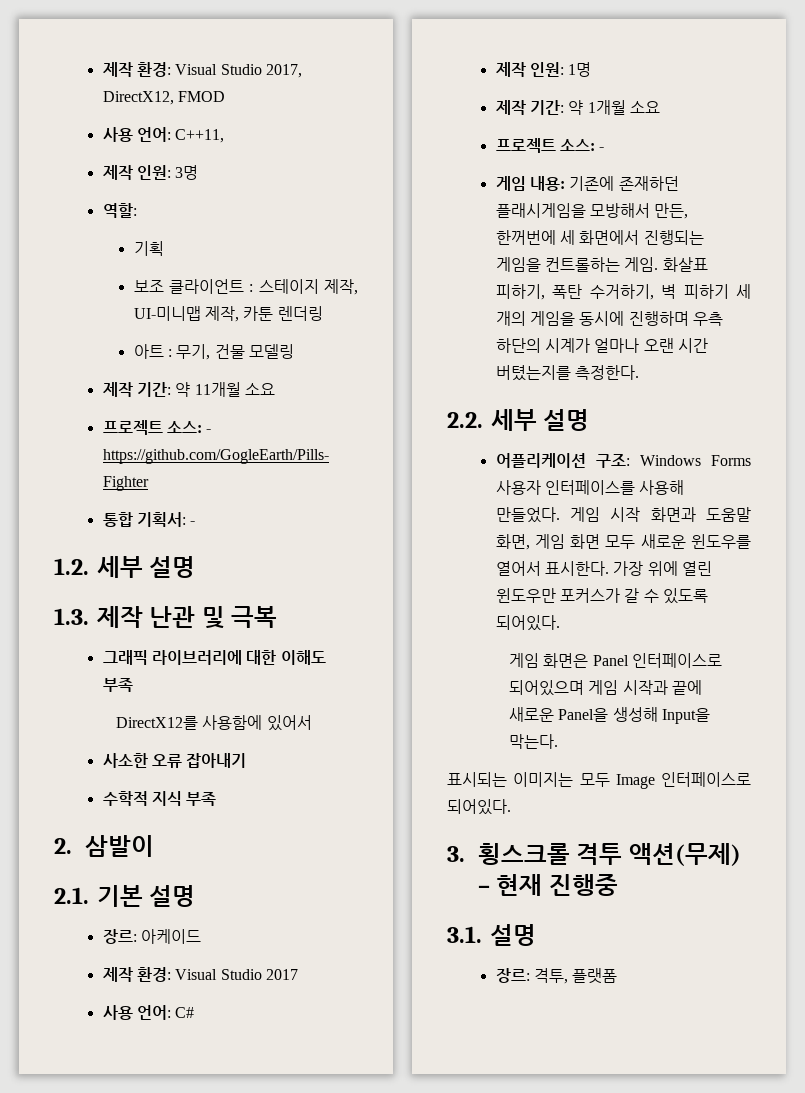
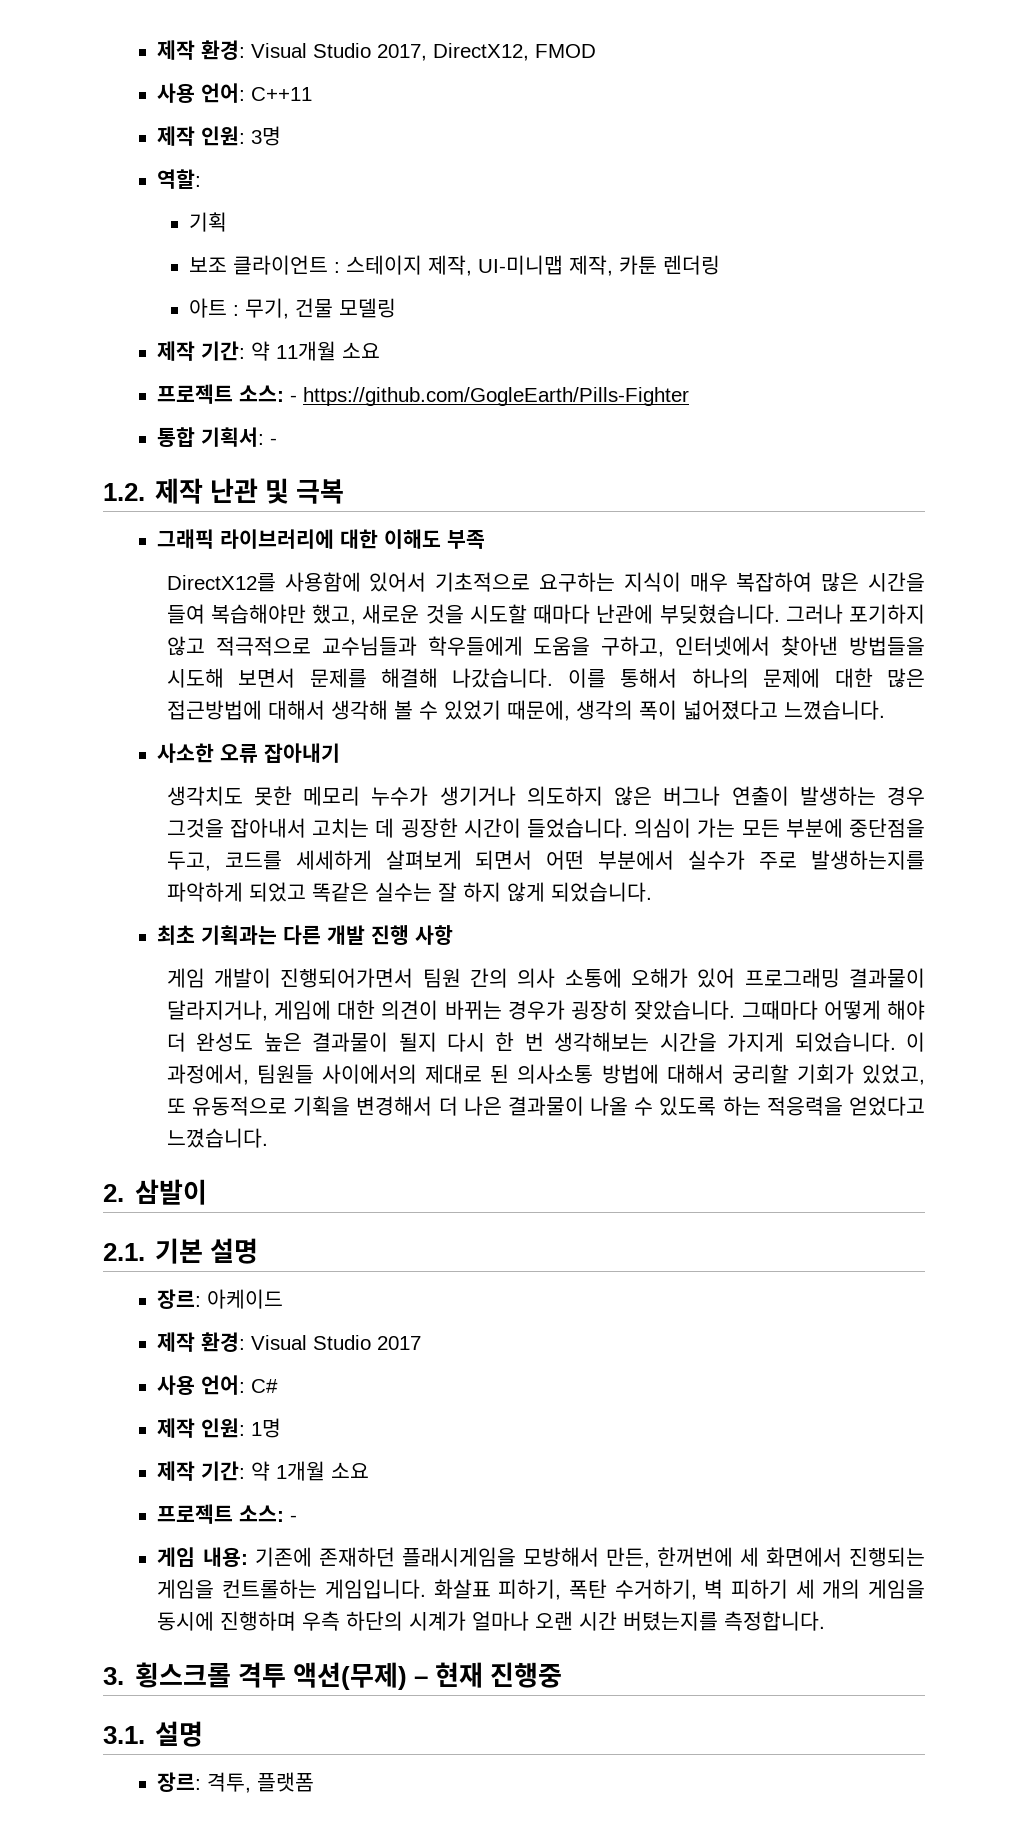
[175,129,225,143] C++11, -> [251,87,313,101] C++11
[97,556,196,578] [54,608,89,625] 세부 설명 // 1.3. -> (145, 492) none
[102,753,247,768] [102,791,217,806] // 사소한 오류 잡아내기 // 수학적 지식 부족 -> [435,572,925,592] [166,604,926,625] [166,636,925,657] [166,668,925,688] [166,700,885,721] [157,743,341,763] [166,786,926,806] [166,818,925,838] [166,850,925,871] [166,882,652,902] [157,925,454,945] [166,968,925,988] [166,1000,926,1021] [166,1032,925,1052] [166,1064,925,1085] [166,1096,925,1116] [166,1128,268,1148] 기초적으로 요구하는 지식이 매우 복잡하여 많은 시간을 들여 복습해야만 했고, 새로운 것을 시도할 때마다 난관에 부딪혔습니다. 그러나 포기하지 않고 적극적으로 교수님들과 학우들에게 도움을 구하고, 인터넷에서 찾아낸 방법들을 시도해 보면서 문제를 해결해 나갔습니다. 이를 통해서 하나의 문제에 대한 많은 접근방법에 대해서 생각해 볼 수 있었기 때문에, 생각의 폭이 넓어졌다고 느꼈습니다. // 사소한 오류 잡아내기 // 생각치도 못한 메모리 누수가 생기거나 의도하지 않은 버그나 연출이 발생하는 경우 그것을 잡아내서 고치는 데 굉장한 시간이 들었습니다. 의심이 가는 모든 부분에 중단점을 두고, 코드를 세세하게 살펴보게 되면서 어떤 부분에서 실수가 주로 발생하는지를 파악하게 되었고 똑같은 실수는 잘 하지 않게 되었습니다. // 최초 기획과는 다른 개발 진행 사항 // 게임 개발이 진행되어가면서 팀원 간의 의사 소통에 오해가 있어 프로그래밍 결과물이 달라지거나, 게임에 대한 의견이 바뀌는 경우가 굉장히 잦았습니다. 그때마다 어떻게 해야 더 완성도 높은 결과물이 될지 다시 한 번 생각해보는 시간을 가지게 되었습니다. 이 과정에서, 팀원들 사이에서의 제대로 된 의사소통 방법에 대해서 궁리할 기회가 있었고, 또 유동적으로 기획을 변경해서 더 나은 결과물이 나올 수 있도록 하는 적응력을 얻었다고 느꼈습니다.
[624,257,659,272] 게임. -> [324,1579,426,1599] 게임입니다.
[574,365,639,380] [447,409,590,431] [495,453,751,468] [495,480,685,495] [495,507,751,523] [495,534,751,550] [495,561,712,576] [495,588,708,604] [495,615,560,631] [509,653,722,668] [509,680,702,696] [509,707,710,724] [509,734,559,749] [447,772,751,789] [447,799,511,815] 측정한다. // 2.2. 세부 설명 // 어플리케이션 구조: Windows Forms 사용자 인터페이스를 사용해 만들었다. 게임 시작 화면과 도움말 화면, 게임 화면 모두 새로운 윈도우를 열어서 표시한다. 가장 위에 열린 윈도우만 포커스가 갈 수 있도록 되어있다. // 게임 화면은 Panel 인터페이스로 되어있으며 게임 시작과 끝에 새로운 Panel을 생성해 Input을 막는다. // 표시되는 이미지는 모두 Image 인터페이스로 되어있다. -> [724,1611,826,1631] 측정합니다.

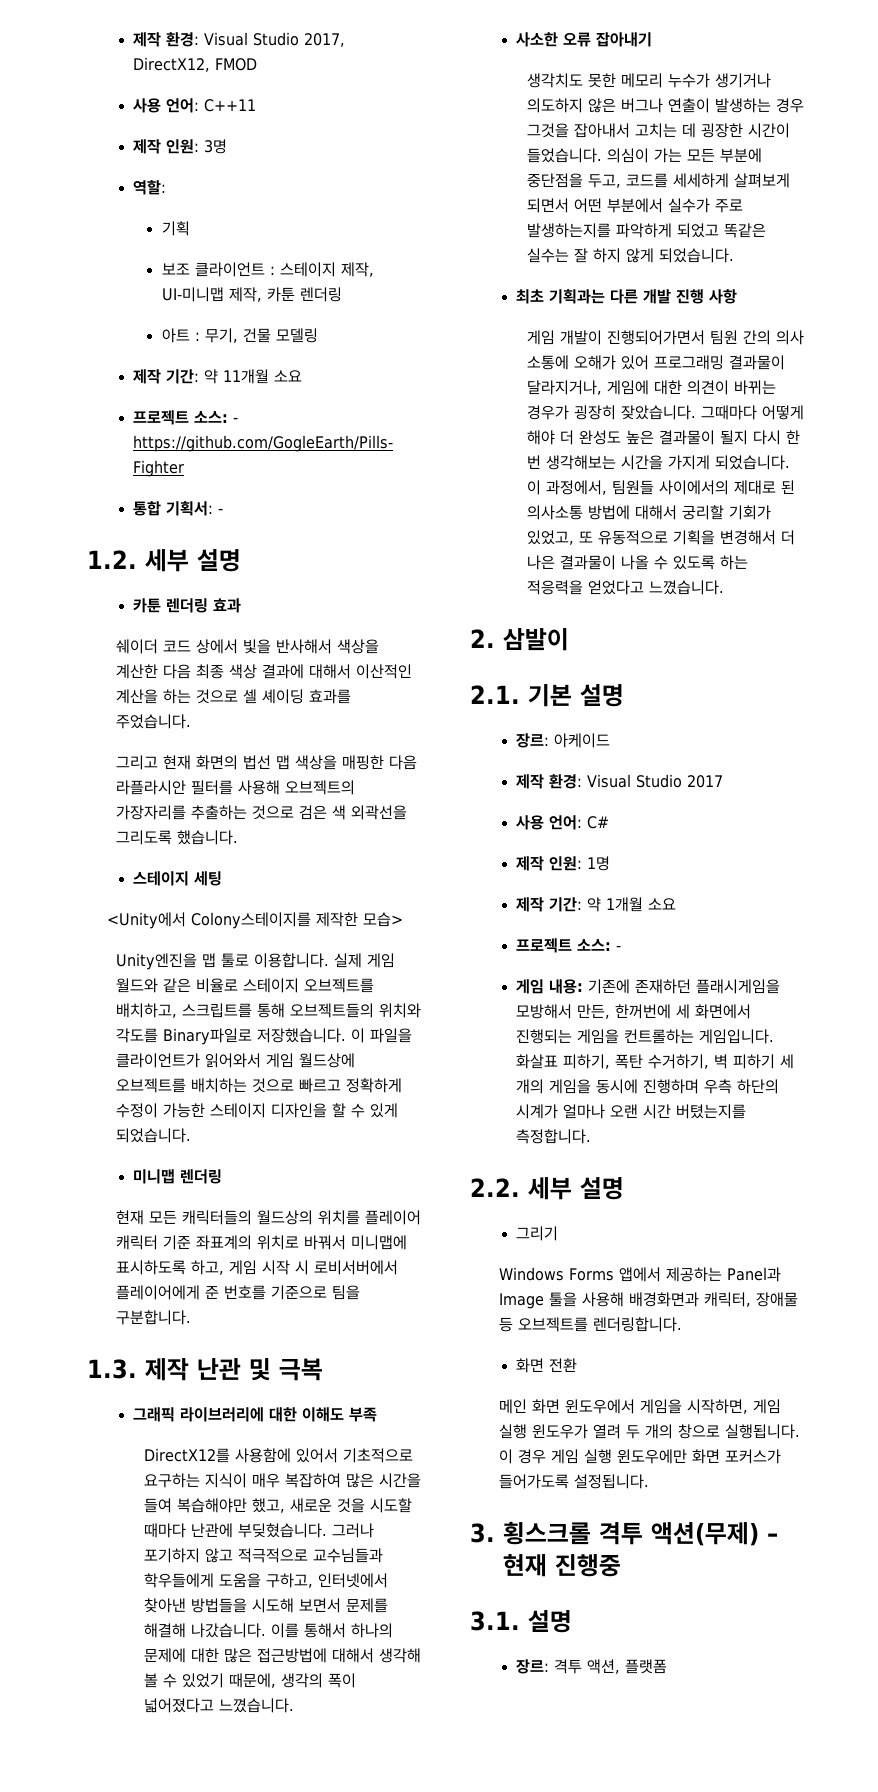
(145, 492) none -> [145,549,241,572] [133,598,242,613] [115,639,379,654] [115,664,412,679] [115,689,351,704] [115,714,191,729] [115,755,417,770] [115,780,355,795] [115,805,407,820] [115,830,238,845] [133,871,223,886] [107,912,403,929] [115,953,395,970] [115,978,374,993] [115,1003,421,1018] [115,1028,412,1045] [115,1053,355,1068] [115,1078,402,1093] [115,1103,398,1118] [115,1128,191,1143] [133,1169,223,1184] [115,1210,421,1225] [115,1235,407,1250] [115,1260,398,1275] [115,1285,360,1300] [115,1310,191,1325] [87,1359,137,1379] 세부 설명 // 카툰 렌더링 효과 // 쉐이더 코드 상에서 빛을 반사해서 색상을 계산한 다음 최종 색상 결과에 대해서 이산적인 계산을 하는 것으로 셀 셰이딩 효과를 주었습니다. // 그리고 현재 화면의 법선 맵 색상을 매핑한 다음 라플라시안 필터를 사용해 오브젝트의 가장자리를 추출하는 것으로 검은 색 외곽선을 그리도록 했습니다. // 스테이지 세팅 // <Unity에서 Colony스테이지를 제작한 모습> // Unity엔진을 맵 툴로 이용합니다. 실제 게임 월드와 같은 비율로 스테이지 오브젝트를 배치하고, 스크립트를 통해 오브젝트들의 위치와 각도를 Binary파일로 저장했습니다. 이 파일을 클라이언트가 읽어와서 게임 월드상에 오브젝트를 배치하는 것으로 빠르고 정확하게 수정이 가능한 스테이지 디자인을 할 수 있게 되었습니다. // 미니맵 렌더링 // 현재 모든 캐릭터들의 월드상의 위치를 플레이어 캐릭터 기준 좌표계의 위치로 바꿔서 미니맵에 표시하도록 하고, 게임 시작 시 로비서버에서 플레이어에게 준 번호를 기준으로 팀을 구분합니다. // 1.3.
(826, 1621) none -> [470,1177,624,1200] [516,1226,559,1241] [498,1267,781,1282] [498,1292,798,1309] [498,1317,682,1332] [516,1358,578,1373] [498,1399,781,1414] [498,1424,800,1439] [498,1449,781,1464] [498,1474,649,1489] // 2.2. 세부 설명 // 그리기 // Windows Forms 앱에서 제공하는 Panel과 Image 툴을 사용해 배경화면과 캐릭터, 장애물 등 오브젝트를 렌더링합니다. // 화면 전환 // 메인 화면 윈도우에서 게임을 시작하면, 게임 실행 윈도우가 열려 두 개의 창으로 실행됩니다. 이 경우 게임 실행 윈도우에만 화면 포커스가 들어가도록 설정됩니다.
[207,1772,252,1793] 격투, -> [554,1659,621,1674] 격투 액션,

